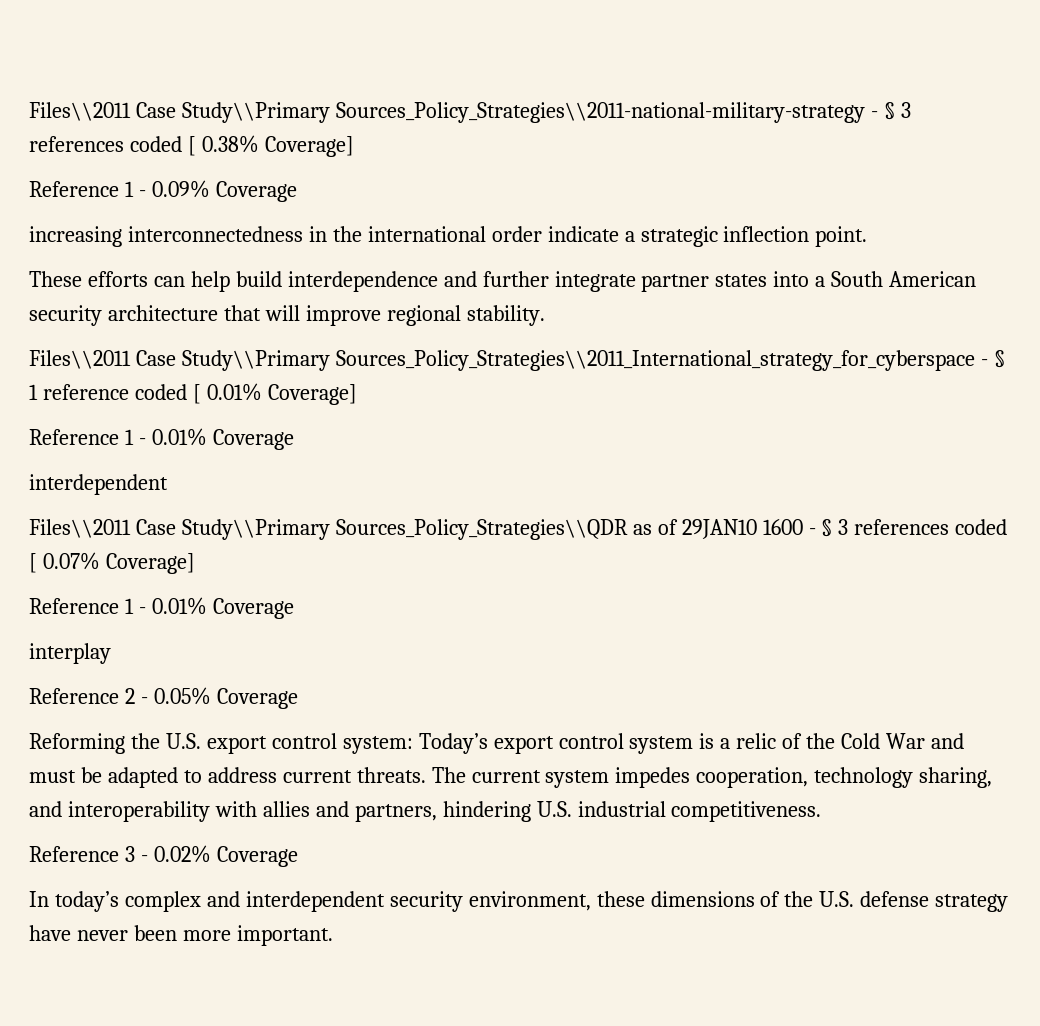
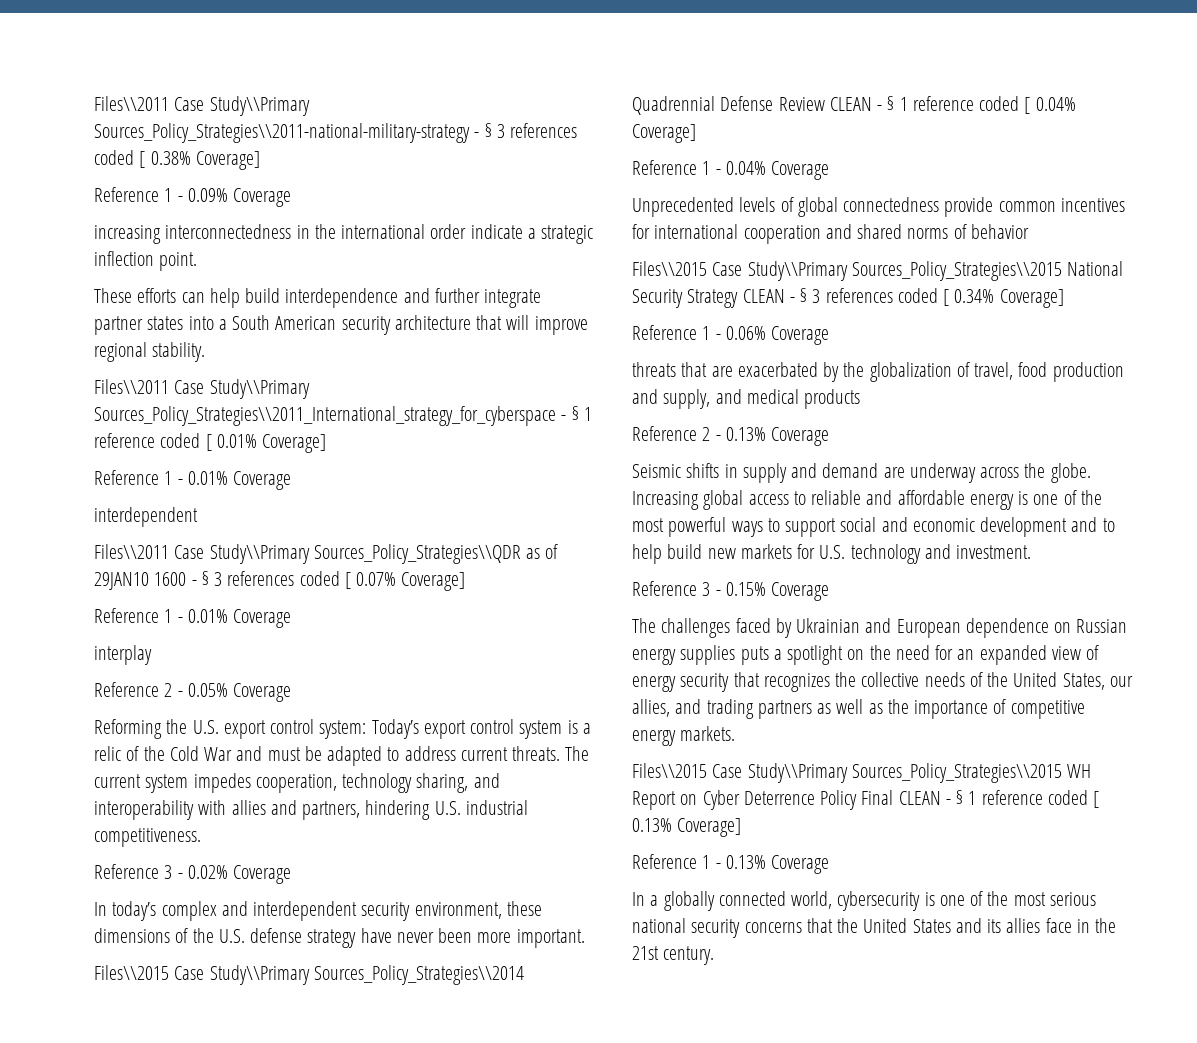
(333, 935) none -> [94,965,524,985] [632,96,1076,115] [632,124,696,143] [632,160,830,180] [632,197,1125,217] [632,224,1029,244] [632,261,1124,281] [632,288,1064,308] [632,325,830,345] [632,362,1124,382] [632,389,861,409] [632,426,830,446] [632,463,1091,483] [632,490,1102,510] [632,517,1115,537] [632,544,1032,564] [632,581,830,601] [632,618,1128,638] [632,645,1100,665] [632,672,1133,692] [632,699,1085,719] [632,726,736,746] [632,763,1092,783] [632,790,1100,810] [632,818,742,837] [632,854,830,874] [632,891,1096,911] [632,918,1117,938] [632,946,715,965] // Files\\2015 Case Study\\Primary Sources_Policy_Strategies\\2014 Quadrennial Defense Review CLEAN - § 1 reference coded [ 0.04% Coverage] // Reference 1 - 0.04% Coverage // Unprecedented levels of global connectedness provide common incentives for international cooperation and shared norms of behavior // Files\\2015 Case Study\\Primary Sources_Policy_Strategies\\2015 National Security Strategy CLEAN - § 3 references coded [ 0.34% Coverage] // Reference 1 - 0.06% Coverage // threats that are exacerbated by the globalization of travel, food production and supply, and medical products // Reference 2 - 0.13% Coverage // Seismic shifts in supply and demand are underway across the globe. Increasing global access to reliable and affordable energy is one of the most powerful ways to support social and economic development and to help build new markets for U.S. technology and investment. // Reference 3 - 0.15% Coverage // The challenges faced by Ukrainian and European dependence on Russian energy supplies puts a spotlight on the need for an expanded view of energy security that recognizes the collective needs of the United States, our allies, and trading partners as well as the importance of competitive energy markets. // Files\\2015 Case Study\\Primary Sources_Policy_Strategies\\2015 WH Report on Cyber Deterrence Policy Final CLEAN - § 1 reference coded [ 0.13% Coverage] // Reference 1 - 0.13% Coverage // In a globally connected world, cybersecurity is one of the most serious national security concerns that the United States and its allies face in the 21st century.

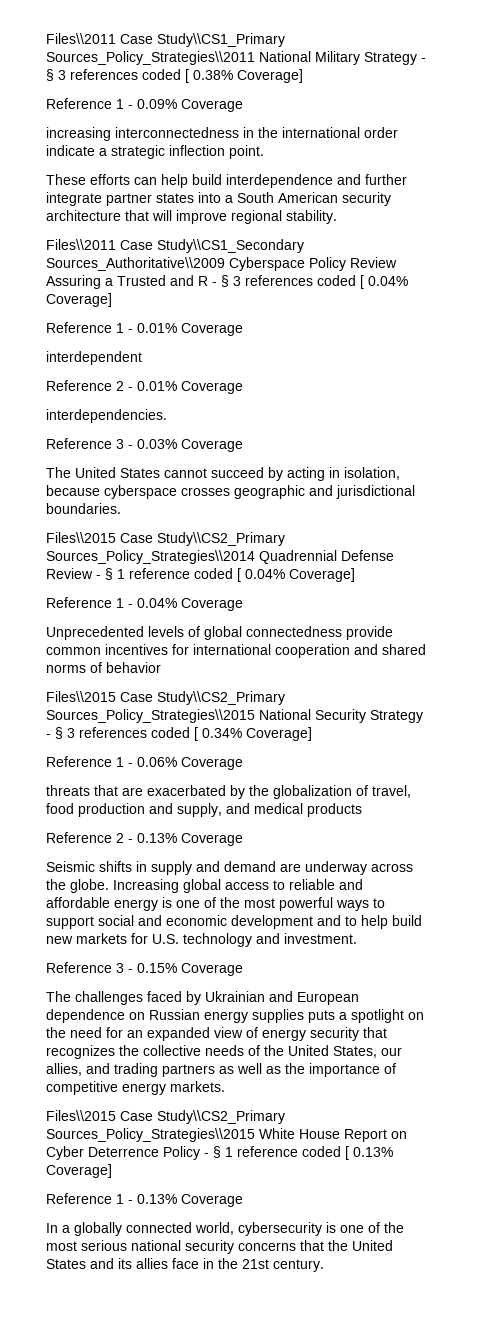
[94,96,310,116] [94,123,470,143] Files\\2011 Case Study\\Primary Sources_Policy_Strategies\\2011-national-military-strategy -> [46,33,285,47] [46,51,417,65] Files\\2011 Case Study\\CS1_Primary Sources_Policy_Strategies\\2011 National Military Strategy
[209,379,310,399] [94,406,592,426] [94,433,257,451] Study\\Primary Sources_Policy_Strategies\\2011_International_strategy_for_cyberspace - § 1 reference coded [ 0.01% -> [157,239,304,253] [46,257,397,271] [46,275,408,289] Study\\CS1_Secondary Sources_Authoritative\\2009 Cyberspace Policy Review Assuring a Trusted and R - § 3 references coded [ 0.04%
[94,544,559,564] [94,571,466,591] [94,608,292,628] [94,645,152,665] [94,682,292,702] [94,719,591,739] [94,746,590,766] [94,773,500,793] [94,800,528,820] [94,828,201,847] [94,864,292,884] [94,901,542,921] [94,928,585,948] [94,965,310,985] // Files\\2011 Case Study\\Primary Sources_Policy_Strategies\\QDR as of 29JAN10 1600 - § 3 references coded [ 0.07% Coverage] // Reference 1 - 0.01% Coverage // interplay // Reference 2 - 0.05% Coverage // Reforming the U.S. export control system: Today’s export control system is a relic of the Cold War and must be adapted to address current threats. The current system impedes cooperation, technology sharing, and interoperability with allies and partners, hindering U.S. industrial competitiveness. // Reference 3 - 0.02% Coverage // In today’s complex and interdependent security environment, these dimensions of the U.S. defense strategy have never been more important. // Files\\2015 Case Study\\Primary -> [46,380,243,394] [46,409,167,423] [46,438,243,452] [46,467,400,481] [46,485,415,499] [46,503,121,514] [46,532,285,546] // Reference 2 - 0.01% Coverage // interdependencies. // Reference 3 - 0.03% Coverage // The United States cannot succeed by acting in isolation, because cyberspace crosses geographic and jurisdictional boundaries. // Files\\2015 Case Study\\CS2_Primary
[829,97,872,111] CLEAN -> (93, 573) none
[747,261,848,281] Study\\Primary -> [157,691,285,705] Study\\CS2_Primary
[742,289,785,303] CLEAN -> (423, 716) none
[747,763,1092,783] Study\\Primary Sources_Policy_Strategies\\2015 WH -> [157,1110,285,1124] [46,1128,340,1142] Study\\CS2_Primary Sources_Policy_Strategies\\2015 White House
[861,790,941,805] Final CLEAN -> (200, 1153) none

